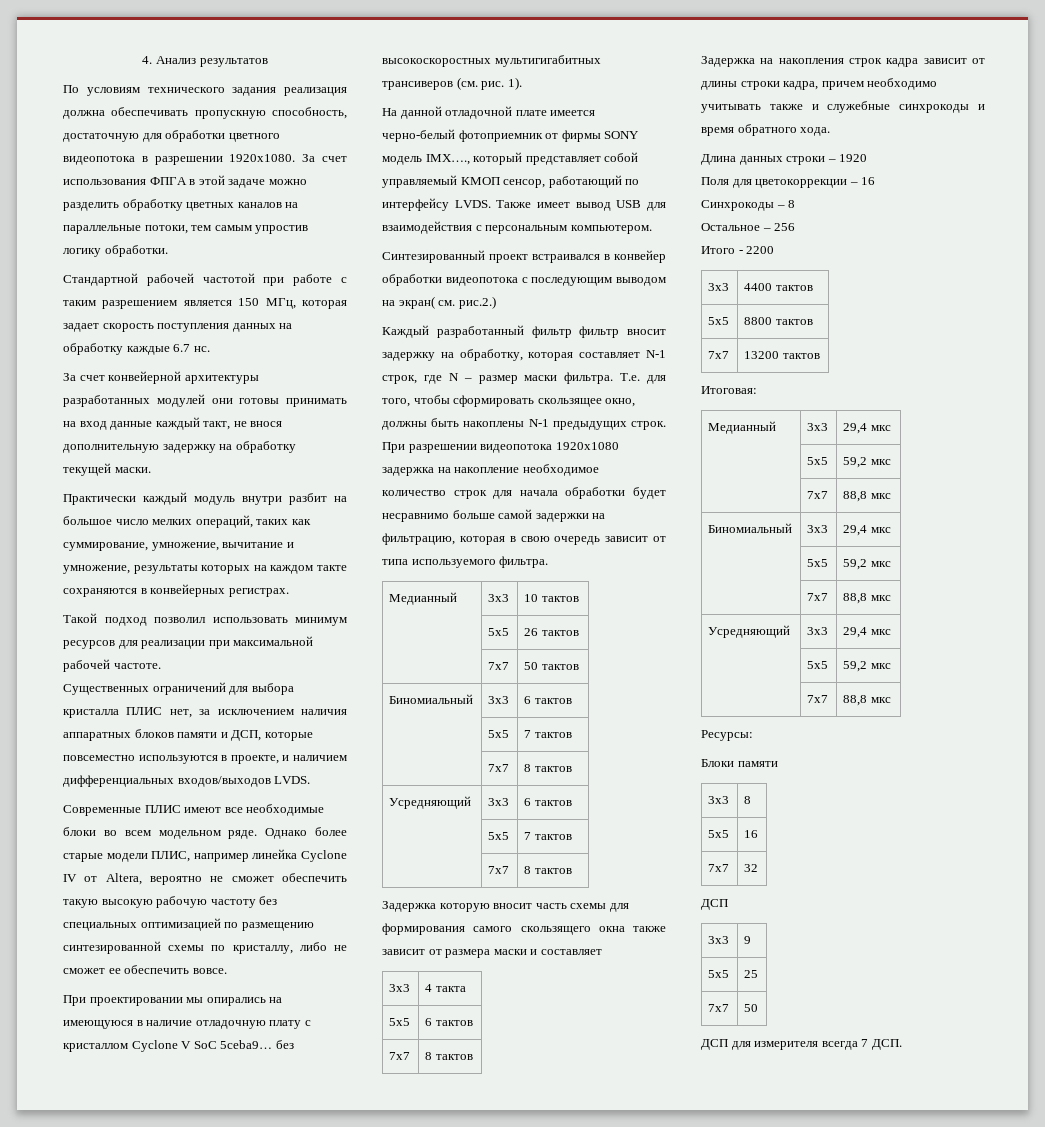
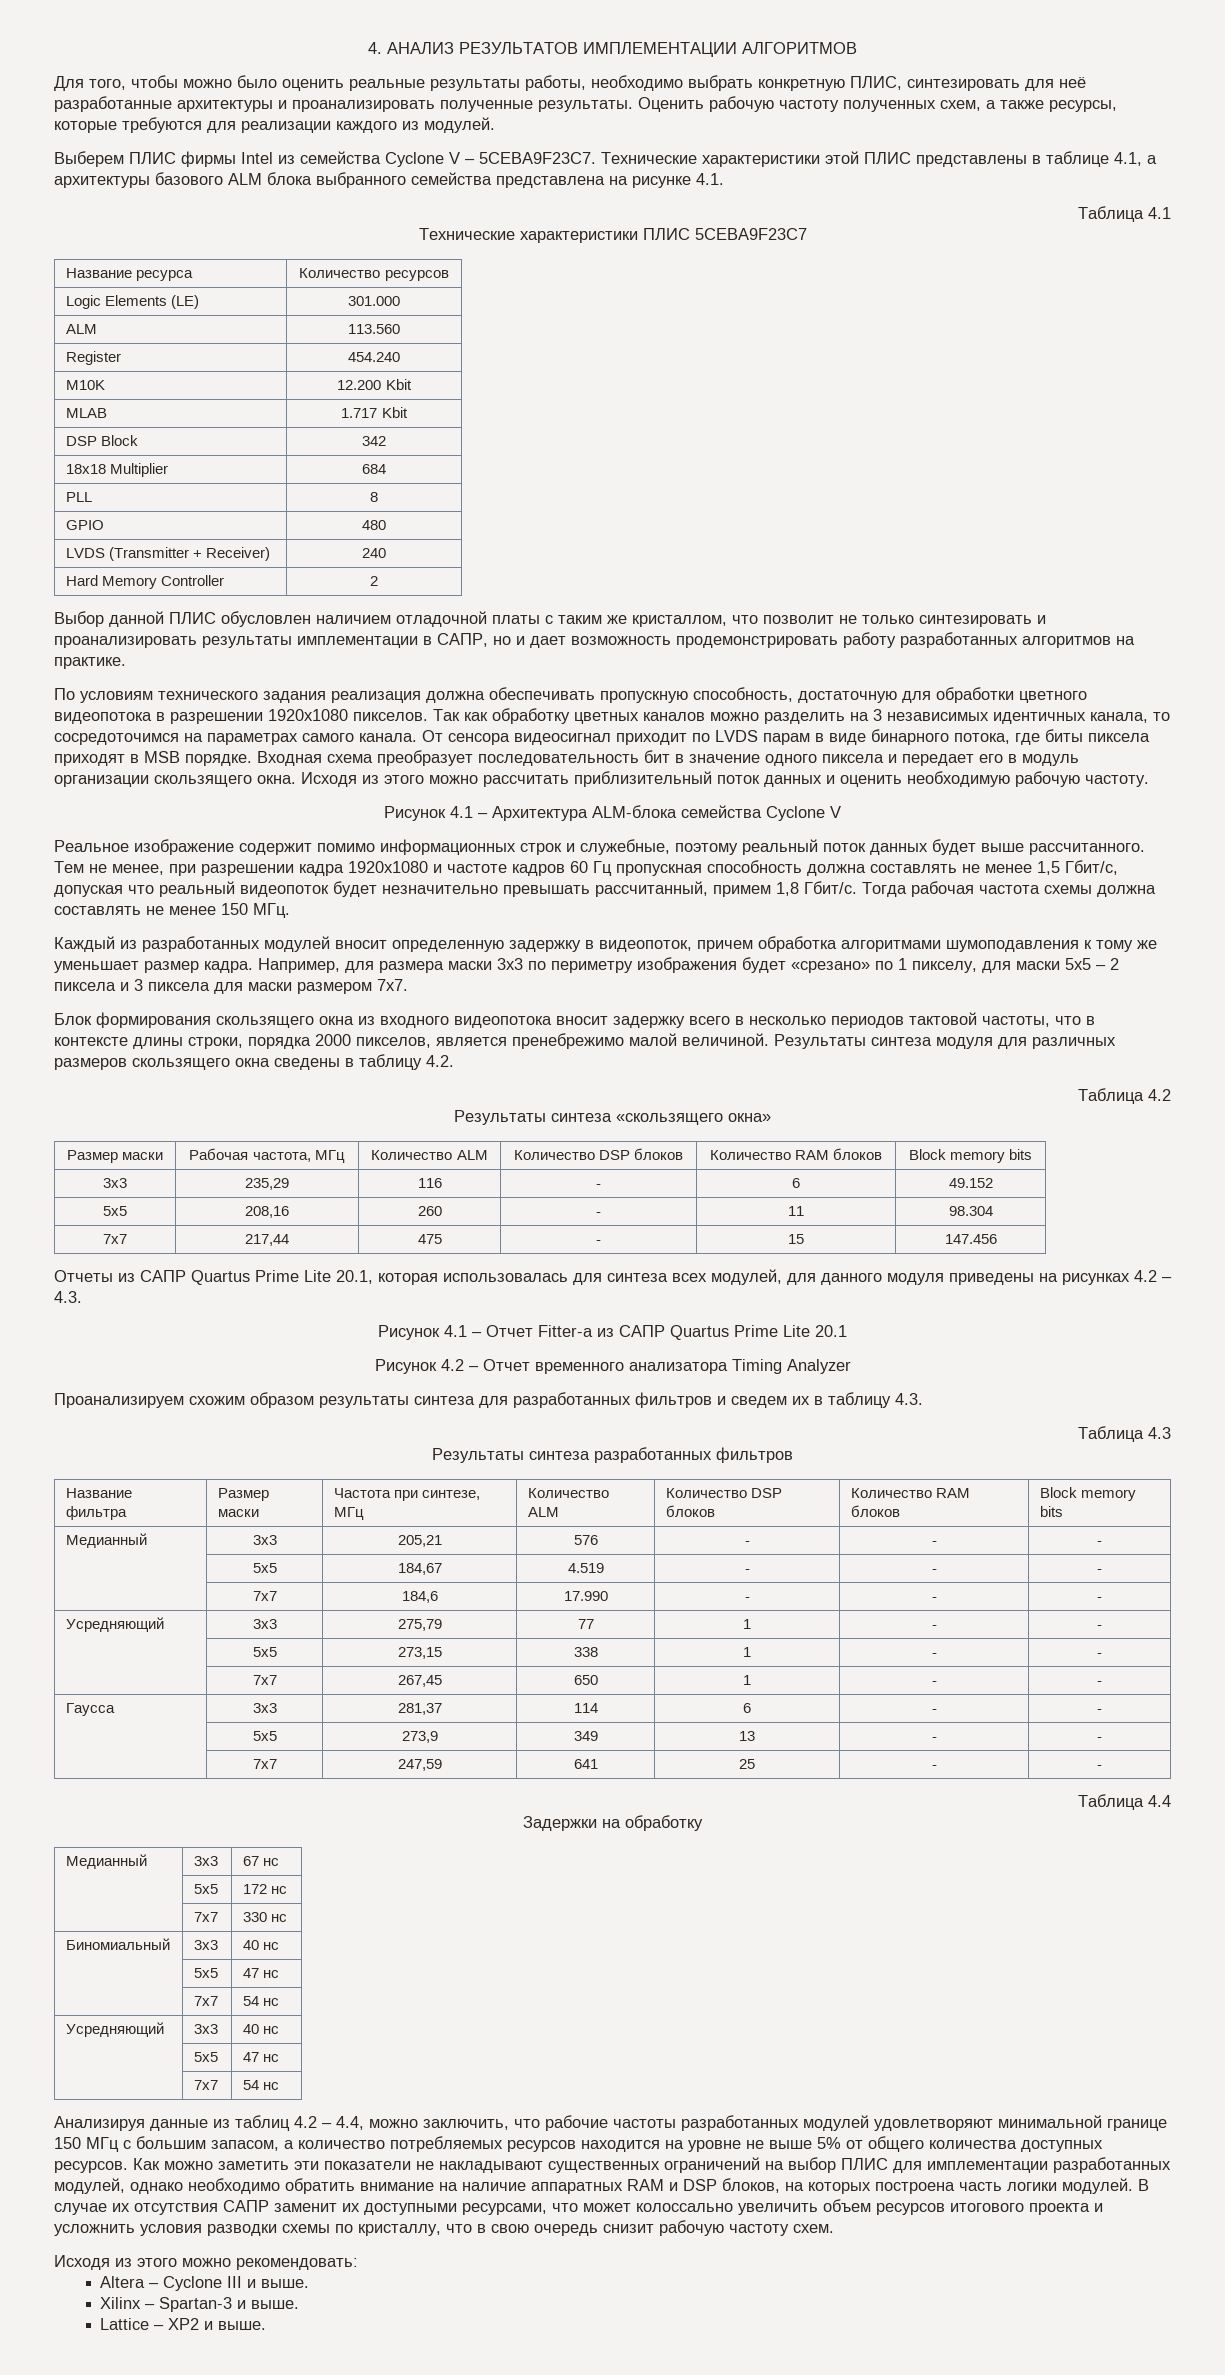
[156,56,268,67] Анализ результатов -> [387,42,857,57] [54,75,1086,91] [54,96,1117,112] [54,117,495,133] [54,151,1157,167] [54,172,724,188] [1078,206,1171,222] [418,228,807,243] [65,268,193,281] [299,268,449,281] [65,295,199,309] [348,296,400,306] [65,324,97,334] [348,324,400,334] [65,351,121,365] [348,352,400,362] [65,380,105,390] [337,379,412,390] [65,408,107,418] [341,407,408,418] [65,435,138,446] [362,436,386,446] [65,463,168,477] [362,464,386,474] [65,492,92,502] [370,492,378,502] [65,520,104,530] [362,520,386,530] [65,547,271,561] [362,548,386,558] [65,575,224,589] [370,576,378,586] [54,611,1046,627] [54,632,1135,648] [54,657,126,669] АНАЛИЗ РЕЗУЛЬТАТОВ ИМПЛЕМЕНТАЦИИ АЛГОРИТМОВ // Для того, чтобы можно было оценить реальные результаты работы, необходимо выбрать конкретную ПЛИС, синтезировать для неё разработанные архитектуры и проанализировать полученные результаты. Оценить рабочую частоту полученных схем, а также ресурсы, которые требуются для реализации каждого из модулей. // Выберем ПЛИС фирмы Intel из семейства Cyclone V – 5CEBA9F23C7. Технические характеристики этой ПЛИС представлены в таблице 4.1, а архитектуры базового ALM блока выбранного семейства представлена на рисунке 4.1. // Таблица 4.1 // Технические характеристики ПЛИС 5CEBA9F23C7 // Название ресурса | Количество ресурсов // Logic Elements (LE) | 301.000 // ALM | 113.560 // Register | 454.240 // M10K | 12.200 Kbit // MLAB | 1.717 Kbit // DSP Block | 342 // 18x18 Multiplier | 684 // PLL | 8 // GPIO | 480 // LVDS (Transmitter + Receiver) | 240 // Hard Memory Controller | 2 // Выбор данной ПЛИС обусловлен наличием отладочной платы с таким же кристаллом, что позволит не только синтезировать и проанализировать результаты имплементации в САПР, но и дает возможность продемонстрировать работу разработанных алгоритмов на практике.
[229,154,347,162] [63,175,307,188] [63,199,299,211] [63,225,309,234] [63,245,168,257] [63,273,348,286] [63,298,347,309] [63,323,293,332] [63,343,210,355] [63,371,259,384] [63,394,347,407] [63,417,283,430] [63,441,296,453] [63,463,151,476] [63,492,347,505] [63,515,311,528] [63,542,294,551] [63,565,347,574] [63,584,289,597] [63,613,347,626] [63,636,314,649] [63,659,161,672] [63,682,294,695] [63,707,347,718] [63,729,313,741] [63,755,347,764] [63,775,311,787] [63,804,325,816] [63,827,347,839] [63,849,347,862] [63,873,347,885] [63,896,278,908] [63,918,314,931] [63,941,347,954] [63,965,227,974] [63,995,283,1006] [63,1020,311,1029] [63,1040,294,1052] [382,55,601,67] [382,77,522,90] [382,106,596,119] [382,129,640,142] [382,152,639,165] [382,175,640,188] [382,198,666,211] [382,221,652,234] [382,250,666,263] [382,274,666,286] [382,296,496,309] [382,325,666,338] [382,349,666,361] [382,372,666,384] [382,395,636,407] [382,418,666,430] [382,442,619,453] [382,464,599,476] [382,487,666,499] [382,509,606,522] [382,533,666,545] [382,556,549,568] [389,592,458,605] [488,594,510,602] [524,594,579,602] [488,628,510,636] [524,628,579,636] [488,662,510,670] [524,662,579,670] [389,694,474,704] [488,696,510,704] [524,696,572,704] [488,730,510,738] [524,730,572,738] [488,764,510,772] [524,764,572,772] [389,796,472,809] [488,798,510,806] [524,798,572,806] [488,832,510,840] [524,832,572,840] [488,866,510,874] [524,866,572,874] [382,901,629,912] [382,923,666,935] [382,949,602,958] [389,984,411,992] [425,984,466,992] [389,1018,411,1026] [425,1018,473,1026] [389,1052,411,1060] [425,1052,473,1060] [701,56,985,67] [701,78,938,90] [701,101,985,113] [701,124,831,136] [701,154,868,165] [701,177,876,188] [701,200,796,211] [701,223,796,231] [701,246,775,254] [708,283,730,291] [744,283,813,291] [708,317,730,325] [744,317,813,325] [708,351,730,359] [744,351,820,359] [701,386,757,394] [708,421,777,434] [807,423,829,431] [843,423,891,434] [807,457,829,465] [843,457,891,468] [807,491,829,499] [843,491,891,502] [708,523,793,533] [807,525,829,533] [843,525,891,536] [807,559,829,567] [843,559,891,570] [807,593,829,601] [843,593,891,604] [708,625,791,638] [807,627,829,635] [843,627,891,638] [807,661,829,669] [843,661,891,672] [807,695,829,703] [843,695,891,706] [701,730,753,741] [701,759,778,767] [708,796,730,804] [744,796,752,804] [708,830,730,838] [744,830,759,838] [708,864,730,872] [744,864,759,872] [701,899,728,910] [708,936,730,944] [744,936,752,944] [708,970,730,978] [744,970,759,978] [708,1004,730,1012] [744,1004,759,1012] [701,1039,902,1050] 1920х1080. За счет использования ФПГА в этой задаче можно разделить обработку цветных каналов на параллельные потоки, тем самым упростив логику обработки. // Стандартной рабочей частотой при работе с таким разрешением является 150 МГц, которая задает скорость поступления данных на обработку каждые 6.7 нс. // За счет конвейерной архитектуры разработанных модулей они готовы принимать на вход данные каждый такт, не внося дополнительную задержку на обработку текущей маски. // Практически каждый модуль внутри разбит на большое число мелких операций, таких как суммирование, умножение, вычитание и умножение, результаты которых на каждом такте сохраняются в конвейерных регистрах. // Такой подход позволил использовать минимум ресурсов для реализации при максимальной рабочей частоте. // Существенных ограничений для выбора кристалла ПЛИС нет, за исключением наличия аппаратных блоков памяти и ДСП, которые повсеместно используются в проекте, и наличием дифференциальных входов/выходов LVDS. // Современные ПЛИС имеют все необходимые блоки во всем модельном ряде. Однако более старые модели ПЛИС, например линейка Cyclone IV от Altera, вероятно не сможет обеспечить такую высокую рабочую частоту без специальных оптимизацией по размещению синтезированной схемы по кристаллу, либо не сможет ее обеспечить вовсе. // При проектировании мы опирались на имеющуюся в наличие отладочную плату с кристаллом Cyclone V SoC 5ceba9… без высокоскоростных мультигигабитных трансиверов (см. рис. 1). // На данной отладочной плате имеется черно-белый фотоприемник от фирмы SONY модель IMX…., который представляет собой управляемый КМОП сенсор, работающий по интерфейсу LVDS. Также имеет вывод USB для взаимодействия с персональным компьютером. // Синтезированный проект встраивался в конвейер обработки видеопотока с последующим выводом на экран( см. рис.2.) // Каждый разработанный фильтр фильтр вносит задержку на обработку, которая составляет N-1 строк, где N – размер маски фильтра. Т.е. для того, чтобы сформировать скользящее окно, должны быть накоплены N-1 предыдущих строк. При разрешении видеопотока 1920х1080 задержка на накопление необходимое количество строк для начала обработки будет несравнимо больше самой задержки на фильтрацию, которая в свою очередь зависит от типа используемого фильтра. // Медианный | 3х3 | 10 тактов // | 5х5 | 26 тактов // | 7х7 | 50 тактов // Биномиальный | 3х3 | 6 тактов // | 5х5 | 7 тактов // | 7х7 | 8 тактов // Усредняющий | 3х3 | 6 тактов // | 5х5 | 7 тактов // | 7х7 | 8 тактов // Задержка которую вносит часть схемы для формирования самого скользящего окна также зависит от размера маски и составляет // 3х3 | 4 такта // 5х5 | 6 тактов // 7х7 | 8 тактов // Задержка на накопления строк кадра зависит от длины строки кадра, причем необходимо учитывать также и служебные синхрокоды и время обратного хода. // Длина данных строки – 1920 // Поля для цветокоррекции – 16 // Синхрокоды – 8 // Остальное – 256 // Итого - 2200 // 3х3 | 4400 тактов // 5х5 | 8800 тактов // 7х7 | 13200 тактов // Итоговая: // Медианный | 3х3 | 29,4 мкс // | 5х5 | 59,2 мкс // | 7х7 | 88,8 мкс // Биномиальный | 3х3 | 29,4 мкс // | 5х5 | 59,2 мкс // | 7х7 | 88,8 мкс // Усредняющий | 3х3 | 29,4 мкс // | 5х5 | 59,2 мкс // | 7х7 | 88,8 мкс // Ресурсы: // Блоки памяти // 3х3 | 8 // 5х5 | 16 // 7х7 | 32 // ДСП // 3х3 | 9 // 5х5 | 25 // 7х7 | 50 // ДСП для измерителя всегда 7 ДСП. -> [268,708,1170,724] [54,729,1150,745] [54,750,1079,766] [54,771,1149,787] [384,805,841,821] [54,839,1145,855] [54,860,1118,876] [54,881,1156,897] [54,903,290,918] [54,936,1157,952] [54,957,1119,973] [54,979,408,994] [54,1012,1095,1028] [54,1033,1116,1049] [54,1054,454,1070] [1078,1088,1171,1104] [454,1110,771,1125] [66,1150,164,1163] [189,1148,345,1163] [371,1150,488,1160] [513,1148,684,1160] [709,1148,883,1160] [908,1149,1033,1163] [103,1178,127,1188] [245,1178,289,1190] [417,1178,442,1188] [596,1184,601,1188] [792,1178,800,1188] [948,1178,993,1188] [103,1206,127,1216] [245,1206,289,1218] [417,1206,442,1216] [596,1212,601,1216] [788,1206,804,1216] [948,1206,993,1216] [103,1234,127,1244] [245,1234,289,1246] [417,1234,442,1244] [596,1240,601,1244] [788,1234,804,1244] [944,1234,997,1244] [54,1269,1172,1285] [54,1291,82,1303] [378,1325,847,1340] [374,1359,851,1374] [54,1392,923,1408] [1078,1426,1171,1442] [432,1447,793,1463] [65,1488,132,1498] [65,1506,127,1520] [217,1488,269,1501] [217,1509,259,1517] [333,1488,480,1501] [333,1507,364,1520] [527,1488,609,1498] [527,1507,559,1517] [665,1488,782,1498] [665,1505,715,1517] [850,1488,970,1498] [850,1505,900,1517] [1039,1487,1136,1501] [1039,1506,1063,1517] [65,1533,147,1548] [252,1535,277,1545] [397,1535,442,1547] [573,1535,598,1545] [744,1541,750,1545] [931,1541,937,1545] [1097,1541,1102,1545] [252,1563,277,1573] [397,1563,442,1575] [567,1563,604,1573] [744,1569,750,1573] [931,1569,937,1573] [1097,1569,1102,1573] [252,1591,277,1601] [401,1591,438,1603] [563,1591,608,1601] [744,1597,750,1601] [931,1597,937,1601] [1097,1597,1102,1601] [65,1617,164,1632] [252,1619,277,1629] [397,1619,442,1631] [577,1619,594,1629] [743,1619,751,1629] [931,1625,937,1629] [1097,1625,1102,1629] [252,1647,277,1657] [397,1647,442,1659] [573,1647,598,1657] [743,1647,751,1657] [931,1653,937,1657] [1097,1653,1102,1657] [252,1675,277,1685] [397,1675,442,1687] [573,1675,598,1685] [743,1675,751,1685] [931,1681,937,1685] [1097,1681,1102,1685] [65,1703,115,1716] [252,1703,277,1713] [397,1703,442,1715] [573,1703,598,1713] [743,1703,751,1713] [931,1709,937,1713] [1097,1709,1102,1713] [252,1731,277,1741] [401,1731,438,1743] [573,1731,598,1741] [739,1731,755,1741] [931,1737,937,1741] [1097,1737,1102,1741] [252,1759,277,1769] [397,1759,442,1771] [573,1759,598,1769] [739,1759,755,1769] [931,1765,937,1769] [1097,1765,1102,1769] [1078,1794,1171,1810] [523,1815,703,1831] [65,1854,147,1869] [193,1856,218,1866] [242,1856,279,1866] [193,1884,218,1894] [242,1884,287,1894] [193,1912,218,1922] [242,1912,287,1922] [65,1938,170,1950] [193,1940,218,1950] [242,1940,279,1950] [193,1968,218,1978] [242,1968,279,1978] [193,1996,218,2006] [242,1996,279,2006] [65,2022,164,2037] [193,2024,218,2034] [242,2024,279,2034] [193,2052,218,2062] [242,2052,279,2062] [193,2080,218,2090] [242,2080,279,2090] [54,2115,1167,2131] [54,2136,1103,2152] [54,2157,1171,2173] [54,2178,1149,2194] [54,2199,1103,2215] [54,2220,834,2236] [54,2255,358,2270] [100,2276,310,2291] [100,2297,300,2312] [100,2318,267,2330] 1920х1080 пикселов. Так как обработку цветных каналов можно разделить на 3 независимых идентичных канала, то сосредоточимся на параметрах самого канала. От сенсора видеосигнал приходит по LVDS парам в виде бинарного потока, где биты пиксела приходят в MSB порядке. Входная схема преобразует последовательность бит в значение одного пиксела и передает его в модуль организации скользящего окна. Исходя из этого можно рассчитать приблизительный поток данных и оценить необходимую рабочую частоту. // Рисунок 4.1 – Архитектура ALM-блока семейства Cyclone V // Реальное изображение содержит помимо информационных строк и служебные, поэтому реальный поток данных будет выше рассчитанного. Тем не менее, при разрешении кадра 1920х1080 и частоте кадров 60 Гц пропускная способность должна составлять не менее 1,5 Гбит/с, допуская что реальный видеопоток будет незначительно превышать рассчитанный, примем 1,8 Гбит/с. Тогда рабочая частота схемы должна составлять не менее 150 МГц. // Каждый из разработанных модулей вносит определенную задержку в видеопоток, причем обработка алгоритмами шумоподавления к тому же уменьшает размер кадра. Например, для размера маски 3х3 по периметру изображения будет «срезано» по 1 пикселу, для маски 5х5 – 2 пиксела и 3 пиксела для маски размером 7х7. // Блок формирования скользящего окна из входного видеопотока вносит задержку всего в несколько периодов тактовой частоты, что в контексте длины строки, порядка 2000 пикселов, является пренебрежимо малой величиной. Результаты синтеза модуля для различных размеров скользящего окна сведены в таблицу 4.2. // Таблица 4.2 // Результаты синтеза «скользящего окна» // Размер маски | Рабочая частота, МГц | Количество ALM | Количество DSP блоков | Количество RAM блоков | Block memory bits // 3х3 | 235,29 | 116 | - | 6 | 49.152 // 5х5 | 208,16 | 260 | - | 11 | 98.304 // 7х7 | 217,44 | 475 | - | 15 | 147.456 // Отчеты из САПР Quartus Prime Lite 20.1, которая использовалась для синтеза всех модулей, для данного модуля приведены на рисунках 4.2 – 4.3. // Рисунок 4.1 – Отчет Fitter-а из САПР Quartus Prime Lite 20.1 // Рисунок 4.2 – Отчет временного анализатора Timing Analyzer // Проанализируем схожим образом результаты синтеза для разработанных фильтров и сведем их в таблицу 4.3. // Таблица 4.3 // Результаты синтеза разработанных фильтров // Название фильтра | Размер маски | Частота при синтезе, МГц | Количество ALM | Количество DSP блоков | Количество RAM блоков | Block memory bits // Медианный | 3х3 | 205,21 | 576 | - | - | - // | 5х5 | 184,67 | 4.519 | - | - | - // | 7х7 | 184,6 | 17.990 | - | - | - // Усредняющий | 3х3 | 275,79 | 77 | 1 | - | - // | 5х5 | 273,15 | 338 | 1 | - | - // | 7х7 | 267,45 | 650 | 1 | - | - // Гаусса | 3х3 | 281,37 | 114 | 6 | - | - // | 5х5 | 273,9 | 349 | 13 | - | - // | 7х7 | 247,59 | 641 | 25 | - | - // Таблица 4.4 // Задержки на обработку // Медианный | 3х3 | 67 нс // | 5х5 | 172 нс // | 7х7 | 330 нс // Биномиальный | 3х3 | 40 нс // | 5х5 | 47 нс // | 7х7 | 54 нс // Усредняющий | 3х3 | 40 нс // | 5х5 | 47 нс // | 7х7 | 54 нс // Анализируя данные из таблиц 4.2 – 4.4, можно заключить, что рабочие частоты разработанных модулей удовлетворяют минимальной границе 150 МГц с большим запасом, а количество потребляемых ресурсов находится на уровне не выше 5% от общего количества доступных ресурсов. Как можно заметить эти показатели не накладывают существенных ограничений на выбор ПЛИС для имплементации разработанных модулей, однако необходимо обратить внимание на наличие аппаратных RAM и DSP блоков, на которых построена часть логики модулей. В случае их отсутствия САПР заменит их доступными ресурсами, что может колоссально увеличить объем ресурсов итогового проекта и усложнить условия разводки схемы по кристаллу, что в свою очередь снизит рабочую частоту схем. // Исходя из этого можно рекомендовать: // Altera – Cyclone III и выше. // Xilinx – Spartan-3 и выше. // Lattice – XP2 и выше.

